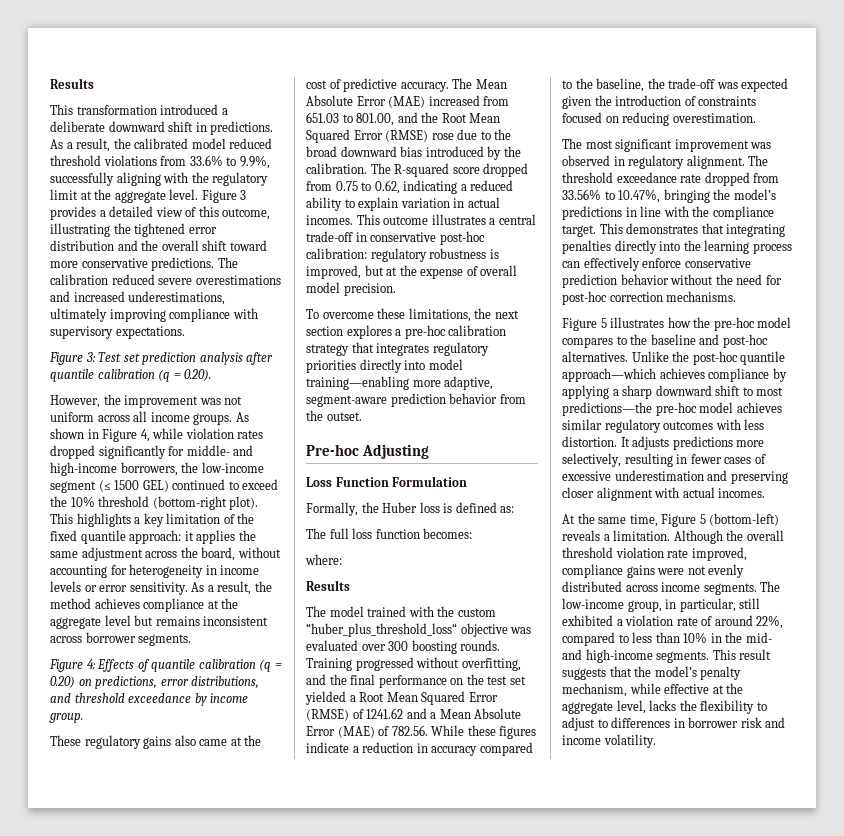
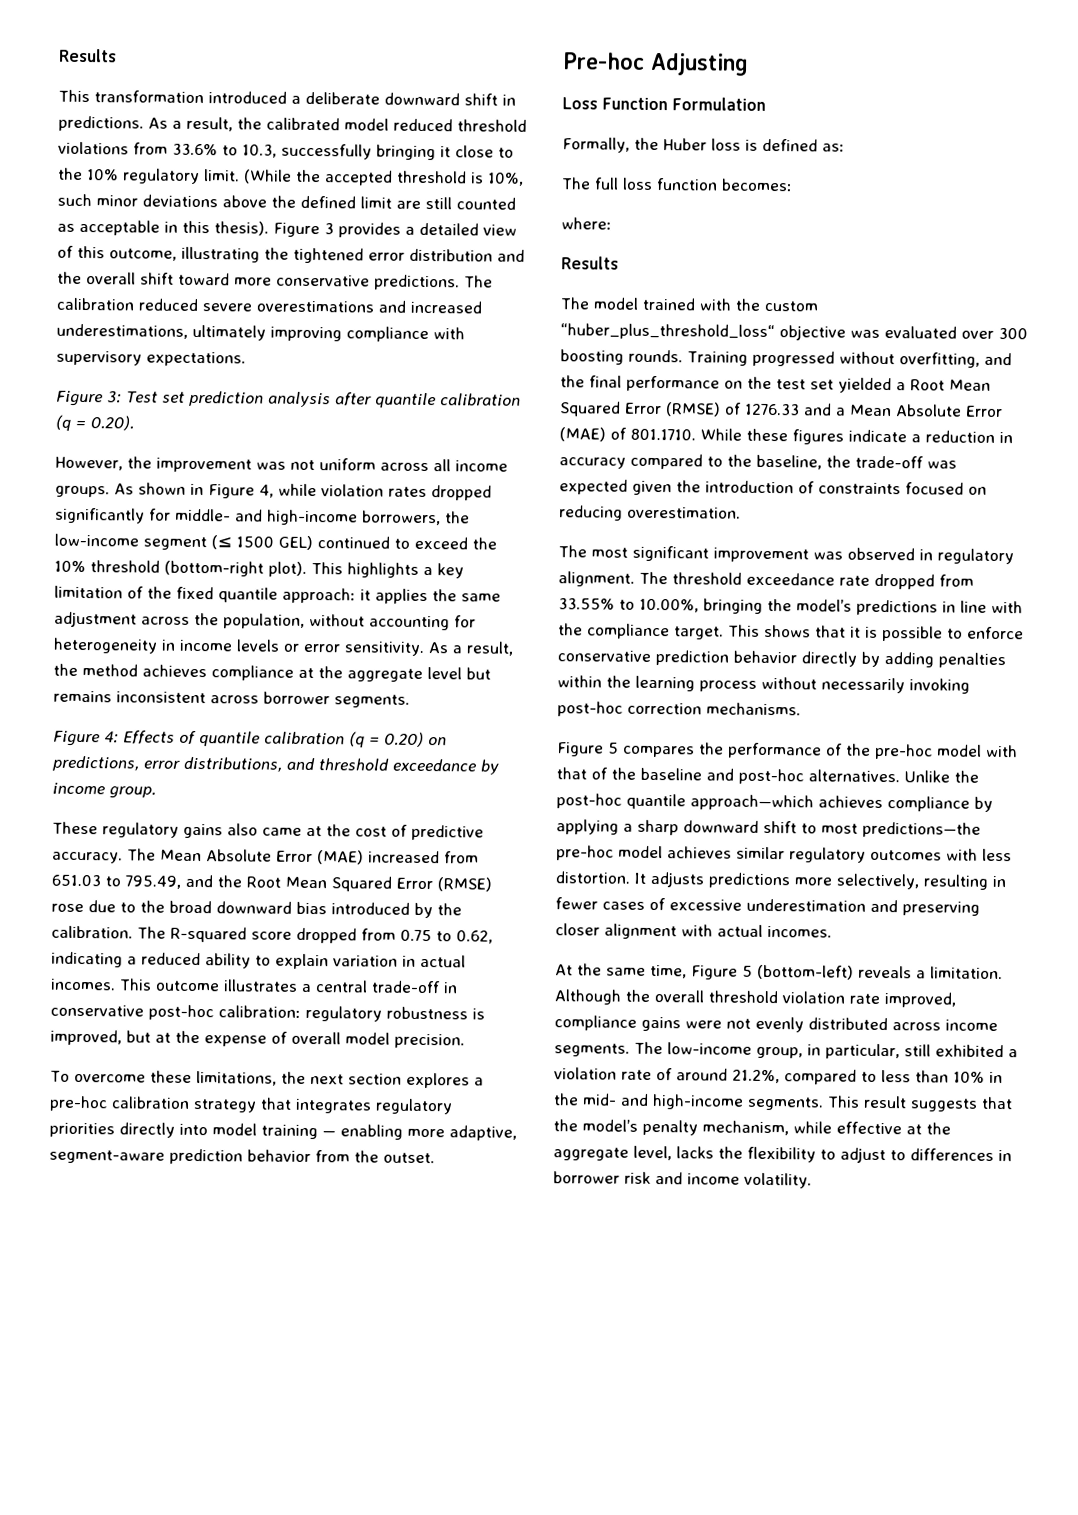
[239,155,270,169] [50,172,269,186] [50,189,199,203] 9.9%, successfully aligning with the regulatory limit at the aggregate level. -> [242,143,514,161] [58,167,524,186] [57,193,516,210] [57,219,269,236] 10.3, successfully bringing it close to the 10% regulatory limit. (While the accepted threshold is 10%, such minor deviations above the defined limit are still counted as acceptable in this thesis).
[201,547,236,561] board, -> [223,613,305,629] population,
[356,113,395,126] 801.00, -> [125,875,181,889] 795.49,
[306,376,409,390] training—enabling -> [261,1124,403,1140] training — enabling
[366,708,404,719] 1241.62 -> [744,403,800,416] 1276.33
[391,725,428,736] 782.56. -> [630,428,696,441] 801.1710.
[562,189,661,203] 33.56% to 10.47%, -> [558,598,699,613] 33.55% to 10.00%,
[626,223,786,237] [562,240,792,254] [562,257,751,271] [562,274,782,288] demonstrates that integrating penalties directly into the learning process can effectively enforce conservative prediction behavior without the need for -> [764,624,1024,642] [557,650,1006,669] [557,675,970,694] shows that it is possible to enforce conservative prediction behavior directly by adding penalties within the learning process without necessarily invoking
[610,317,792,331] [562,336,627,348] illustrates how the pre-hoc model compares to -> [623,742,1018,760] [556,767,608,780] compares the performance of the pre-hoc model with that of
[756,615,784,629] 22%, -> [732,1069,780,1084] 21.2%,

